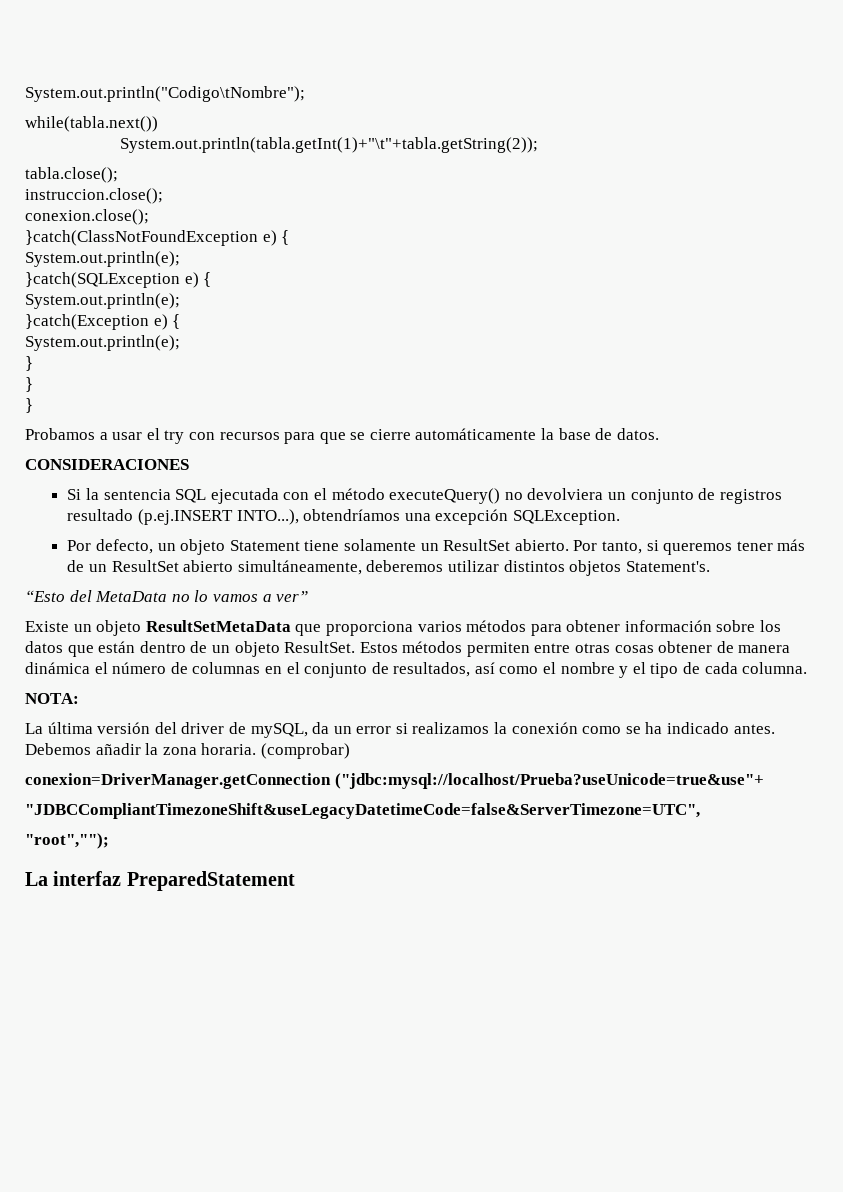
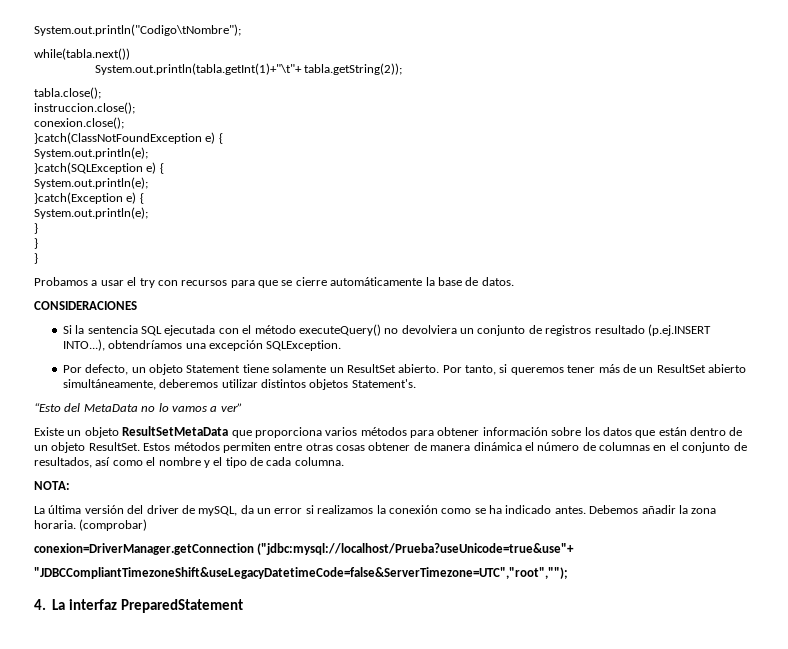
[120,137,539,153] System.out.println(tabla.getInt(1)+"\t"+tabla.getString(2)); -> [94,63,403,75] System.out.println(tabla.getInt(1)+"\t"+ tabla.getString(2));
[25,803,700,819] [25,833,109,849] "JDBCCompliantTimezoneShift&useLegacyDatetimeCode=false&ServerTimezone=UTC", // "root",""); // -> [34,567,568,579] [34,599,46,610] "JDBCCompliantTimezoneShift&useLegacyDatetimeCode=false&ServerTimezone=UTC","root",""); // 4.

